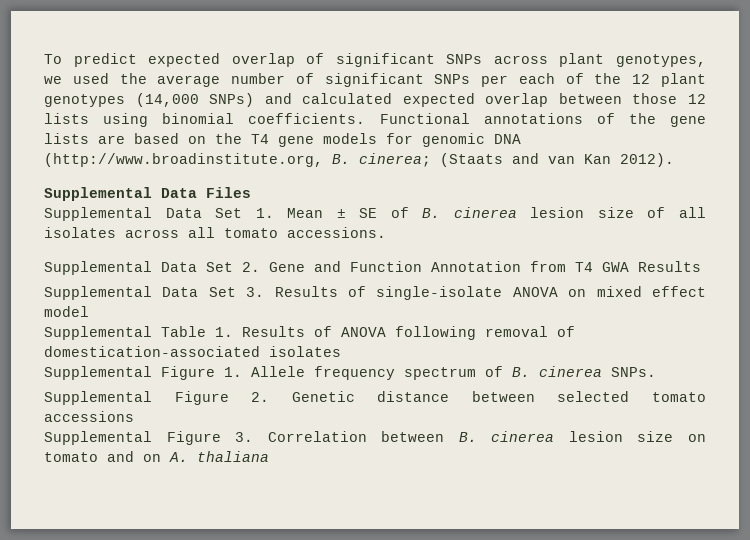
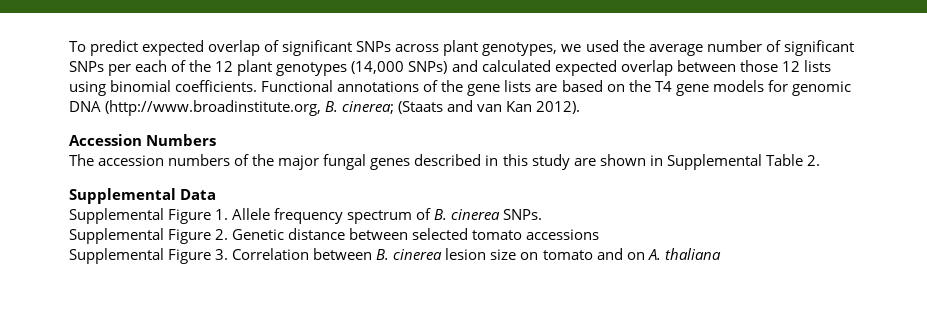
[44,187,251,201] [44,207,707,221] [44,227,386,238] [44,261,701,275] [44,286,706,300] [44,306,89,317] [44,326,575,340] [44,346,341,357] Supplemental Data Files // Supplemental Data Set 1. Mean ± SE of B. cinerea lesion size of all isolates across all tomato accessions. // Supplemental Data Set 2. Gene and Function Annotation from T4 GWA Results // Supplemental Data Set 3. Results of single-isolate ANOVA on mixed effect model // Supplemental Table 1. Results of ANOVA following removal of domestication-associated isolates -> [69,134,217,146] [69,154,820,170] [69,188,217,204] Accession Numbers // The accession numbers of the major fungal genes described in this study are shown in Supplemental Table 2. // Supplemental Data

